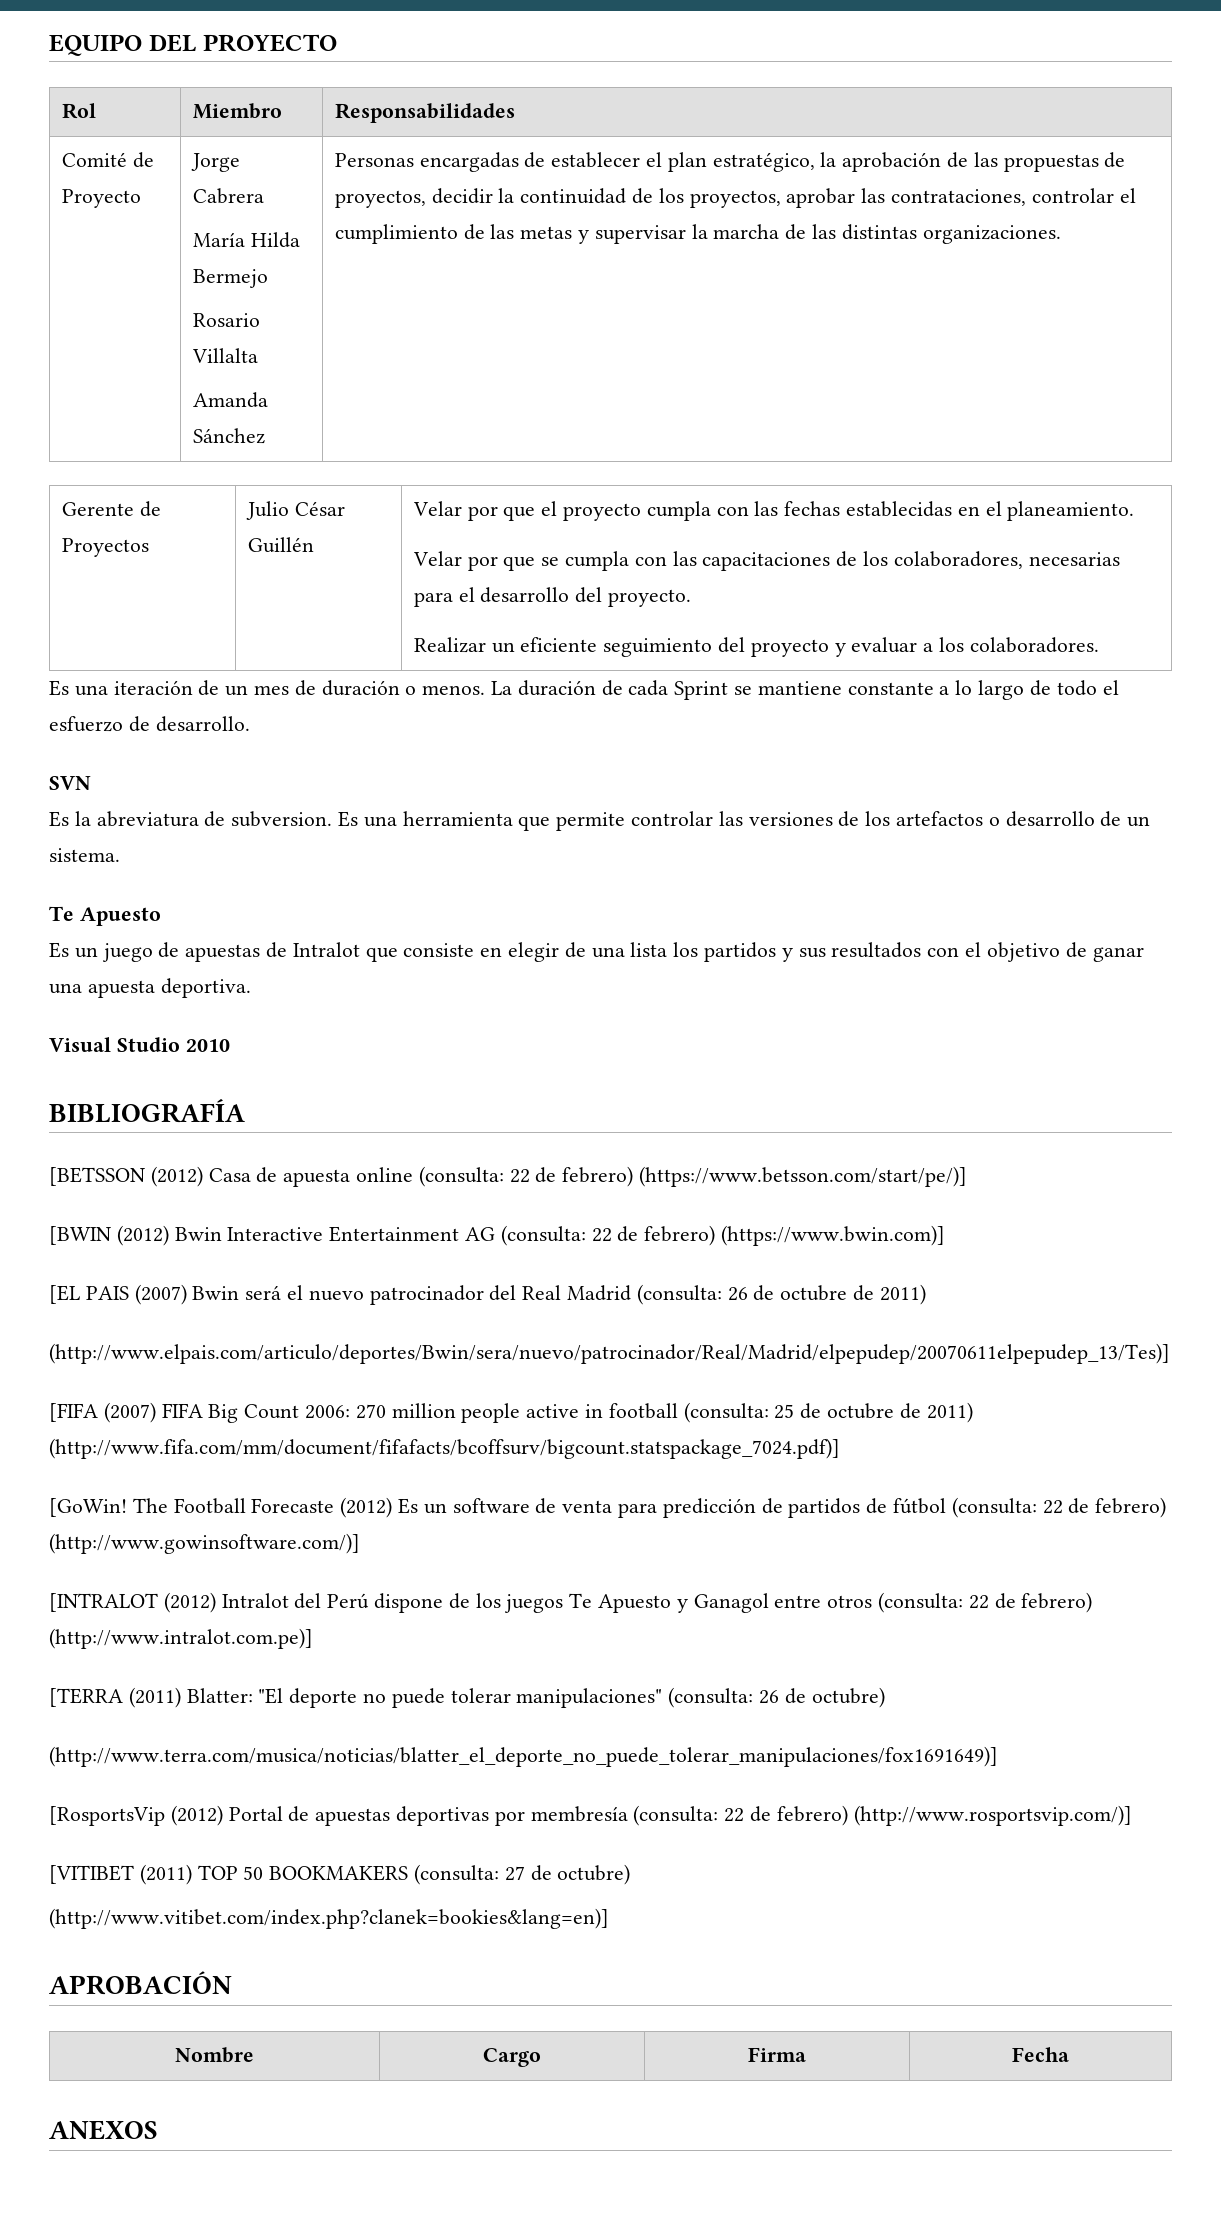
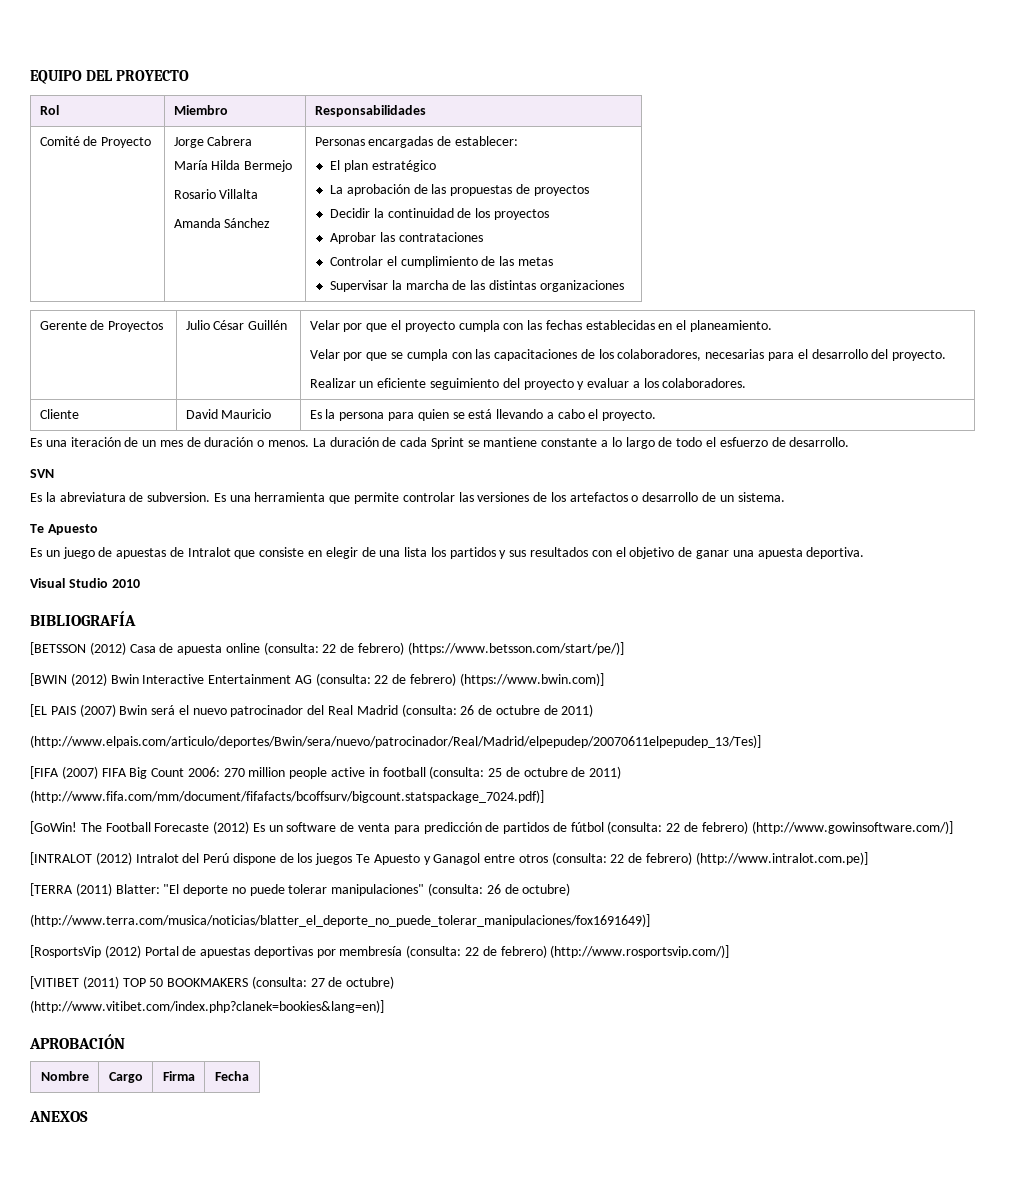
[551,152,837,172] establecer el plan estratégico, la -> [454,136,518,146] [330,160,436,172] [330,185,344,194] establecer: // El plan estratégico // La
[334,188,493,208] proyectos, decidir -> [533,185,589,196] [330,208,371,218] proyectos // Decidir
[689,188,1114,208] proyectos, aprobar las contrataciones, controlar -> [493,209,549,220] [330,232,483,244] [330,256,384,266] proyectos // Aprobar las contrataciones // Controlar
[577,225,686,244] y supervisar -> [330,280,389,292] // Supervisar
[922,225,1061,244] organizaciones. -> [539,280,624,292] organizaciones
(1099, 645) none -> [39,409,79,419] [185,409,272,419] [309,409,657,421] // Cliente | David Mauricio | Es la persona para quien se está llevando a cabo el proyecto.

